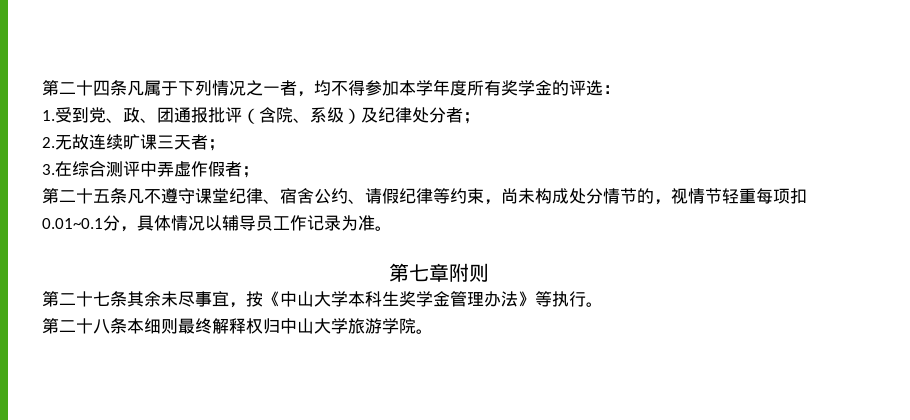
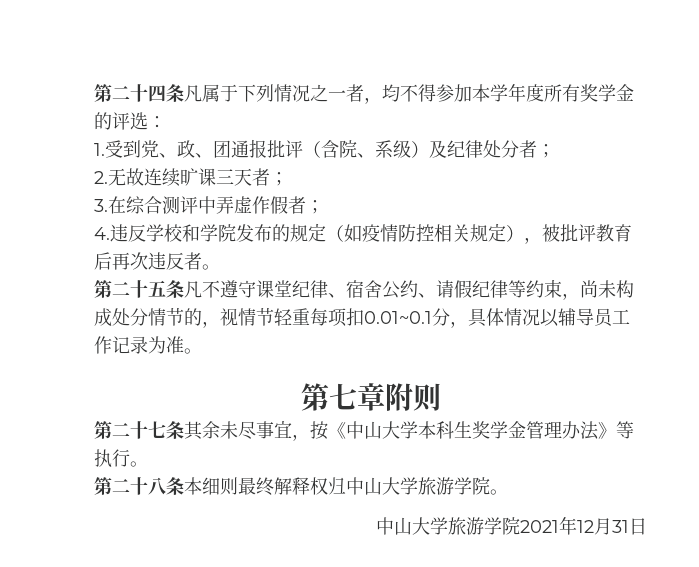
(259, 172) none -> [94,223,632,244] [94,252,220,270] // 4.违反学校和学院发布的规定（如疫情防控相关规定），被批评教育后再次违反者。
(433, 331) none -> [376,516,647,535] // 中山大学旅游学院2021年12月31日

